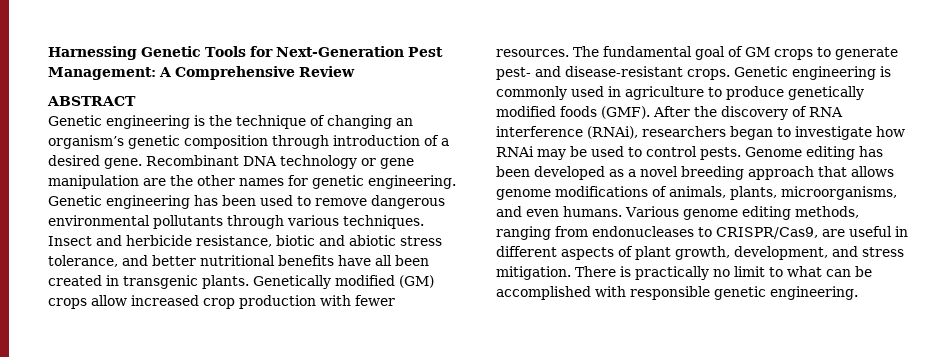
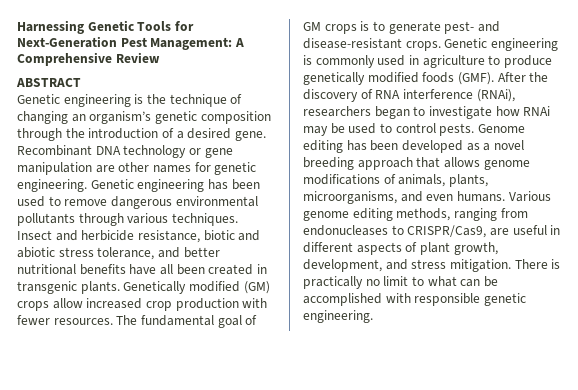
(329, 142) none -> [65,128,85,138] the
[170,175,193,186] the -> (115, 169) none
(813, 54) none -> [360,21,370,31] is

